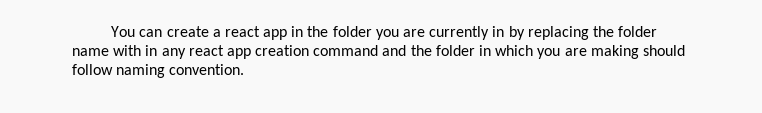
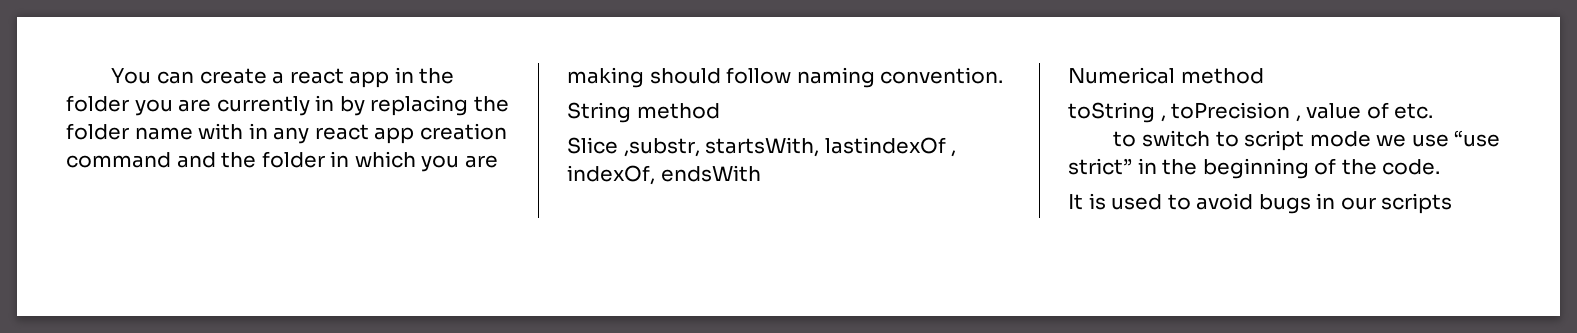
(245, 69) none -> [567,102,720,123] [567,137,957,157] [567,165,761,185] [1068,67,1264,84] [1068,102,1434,123] [1113,130,1501,151] [1068,158,1441,179] [1068,193,1453,214] // String method // Slice ,substr, startsWith, lastindexOf , indexOf, endsWith // Numerical method // toString , toPrecision , value of etc. // to switch to script mode we use “use strict” in the beginning of the code. // It is used to avoid bugs in our scripts

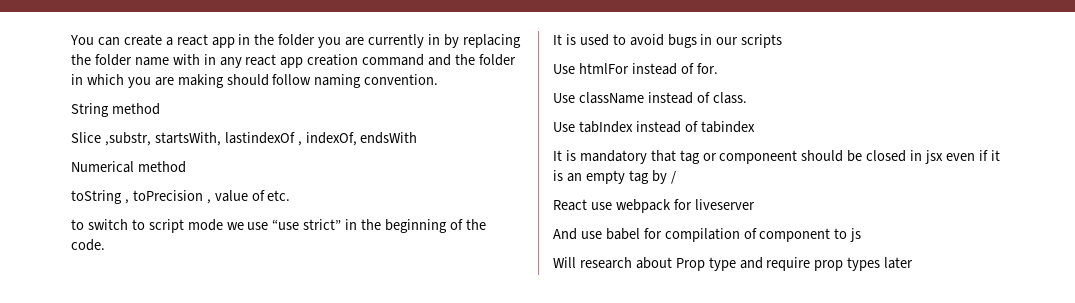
(1453, 203) none -> [553,63,718,75] [553,92,747,104] [553,121,755,133] [553,150,1000,164] [553,170,676,184] [553,199,755,213] [553,228,862,242] [553,257,914,271] // Use htmlFor instead of for. // Use className instead of class. // Use tabIndex instead of tabindex // It is mandatory that tag or componeent should be closed in jsx even if it is an empty tag by / // React use webpack for liveserver // And use babel for compilation of component to js // Will research about Prop type and require prop types later

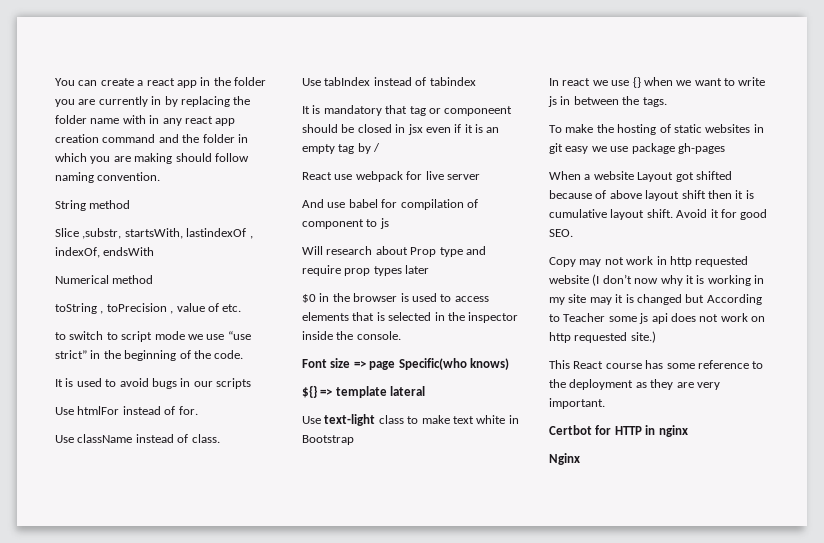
[694,199,755,210] liveserver -> [425,171,480,180] live server
(914, 263) none -> [302,293,489,303] [302,312,519,323] [302,331,401,340] [302,358,509,370] [302,385,426,398] [302,414,519,426] [302,435,354,445] [549,77,766,88] [548,96,667,107] [549,124,764,135] [549,143,725,154] [549,171,732,182] [549,190,754,201] [549,209,768,220] [549,229,573,237] [549,256,749,267] [549,274,764,286] [549,294,762,305] [549,313,765,324] [549,331,656,343] [549,360,764,369] [549,379,720,390] [549,398,605,409] [549,425,688,437] [549,453,580,465] // $0 in the browser is used to access elements that is selected in the inspector inside the console. // Font size => page Specific(who knows) // ${} => template lateral // Use text-light class to make text white in Bootstrap // In react we use {} when we want to write js in between the tags. // To make the hosting of static websites in git easy we use package gh-pages // When a website Layout got shifted because of above layout shift then it is cumulative layout shift. Avoid it for good SEO. // Copy may not work in http requested website (I don’t now why it is working in my site may it is changed but According to Teacher some js api does not work on http requested site.) // This React course has some reference to the deployment as they are very important. // Certbot for HTTP in nginx // Nginx

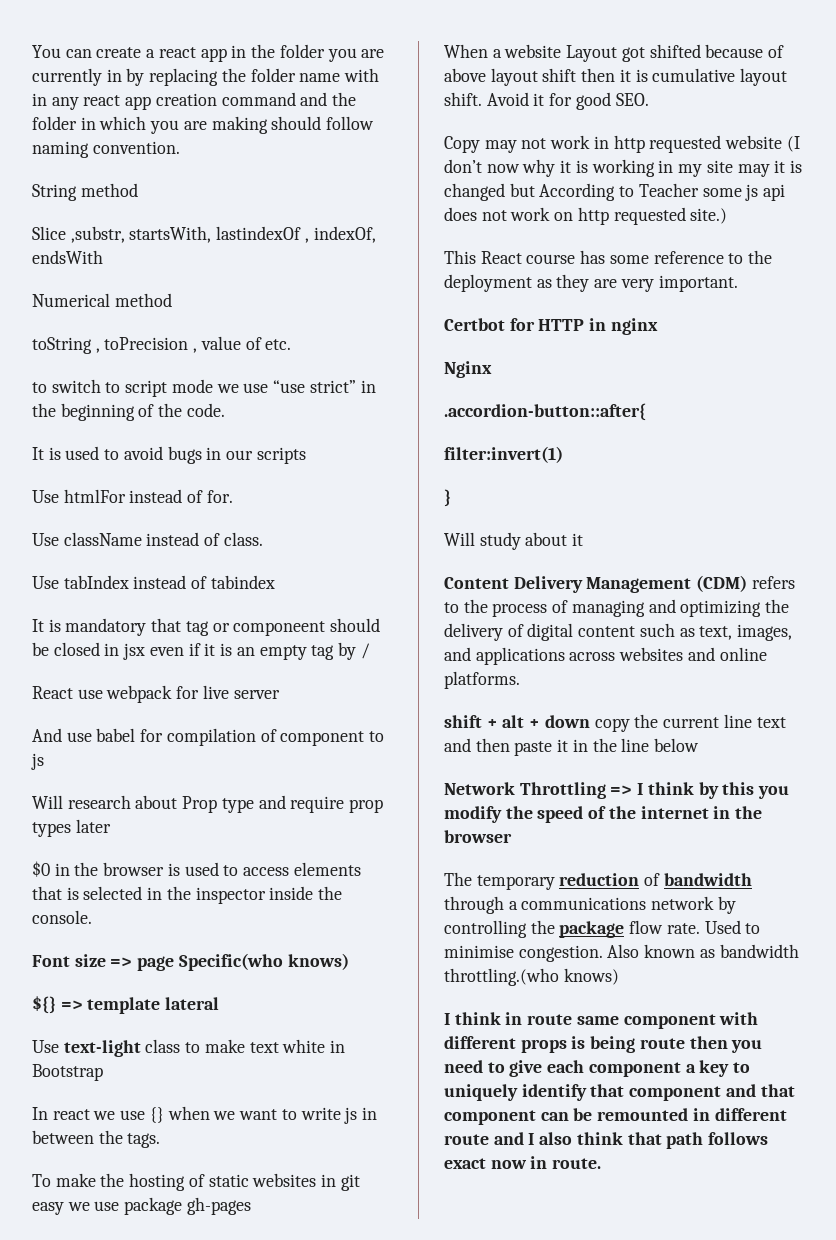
(580, 459) none -> [444,403,646,421] [444,446,563,463] [444,489,451,507] [444,532,584,550] [444,575,795,593] [444,599,790,617] [444,623,793,641] [444,647,767,665] [444,671,520,689] [444,714,786,732] [444,738,700,756] [444,782,790,799] [444,806,763,823] [444,830,512,843] [444,872,752,890] [444,896,736,914] [444,920,761,938] [444,944,799,962] [444,968,619,986] [444,1012,759,1029] [444,1036,763,1053] [444,1060,751,1077] [444,1084,795,1101] [444,1108,787,1125] [444,1132,769,1149] [444,1156,602,1169] // .accordion-button::after{ // filter:invert(1) // } // Will study about it // Content Delivery Management (CDM) refers to the process of managing and optimizing the delivery of digital content such as text, images, and applications across websites and online platforms. // shift + alt + down copy the current line text and then paste it in the line below // Network Throttling => I think by this you modify the speed of the internet in the browser // The temporary reduction of bandwidth through a communications network by controlling the package flow rate. Used to minimise congestion. Also known as bandwidth throttling.(who knows) // I think in route same component with different props is being route then you need to give each component a key to uniquely identify that component and that component can be remounted in different route and I also think that path follows exact now in route.

